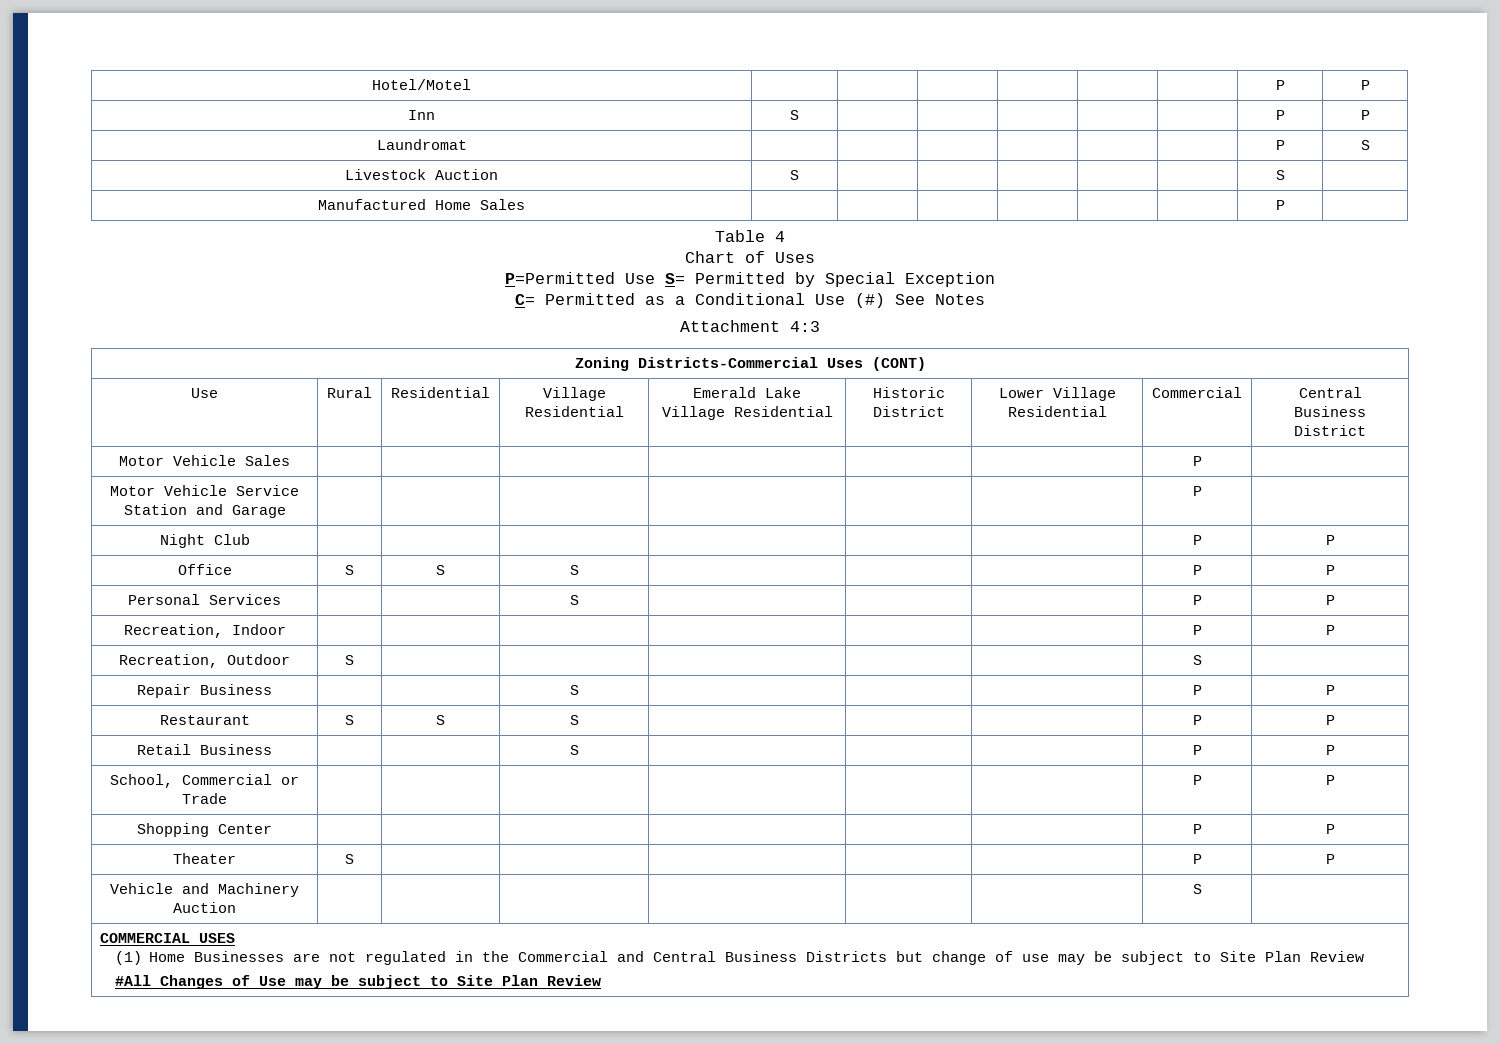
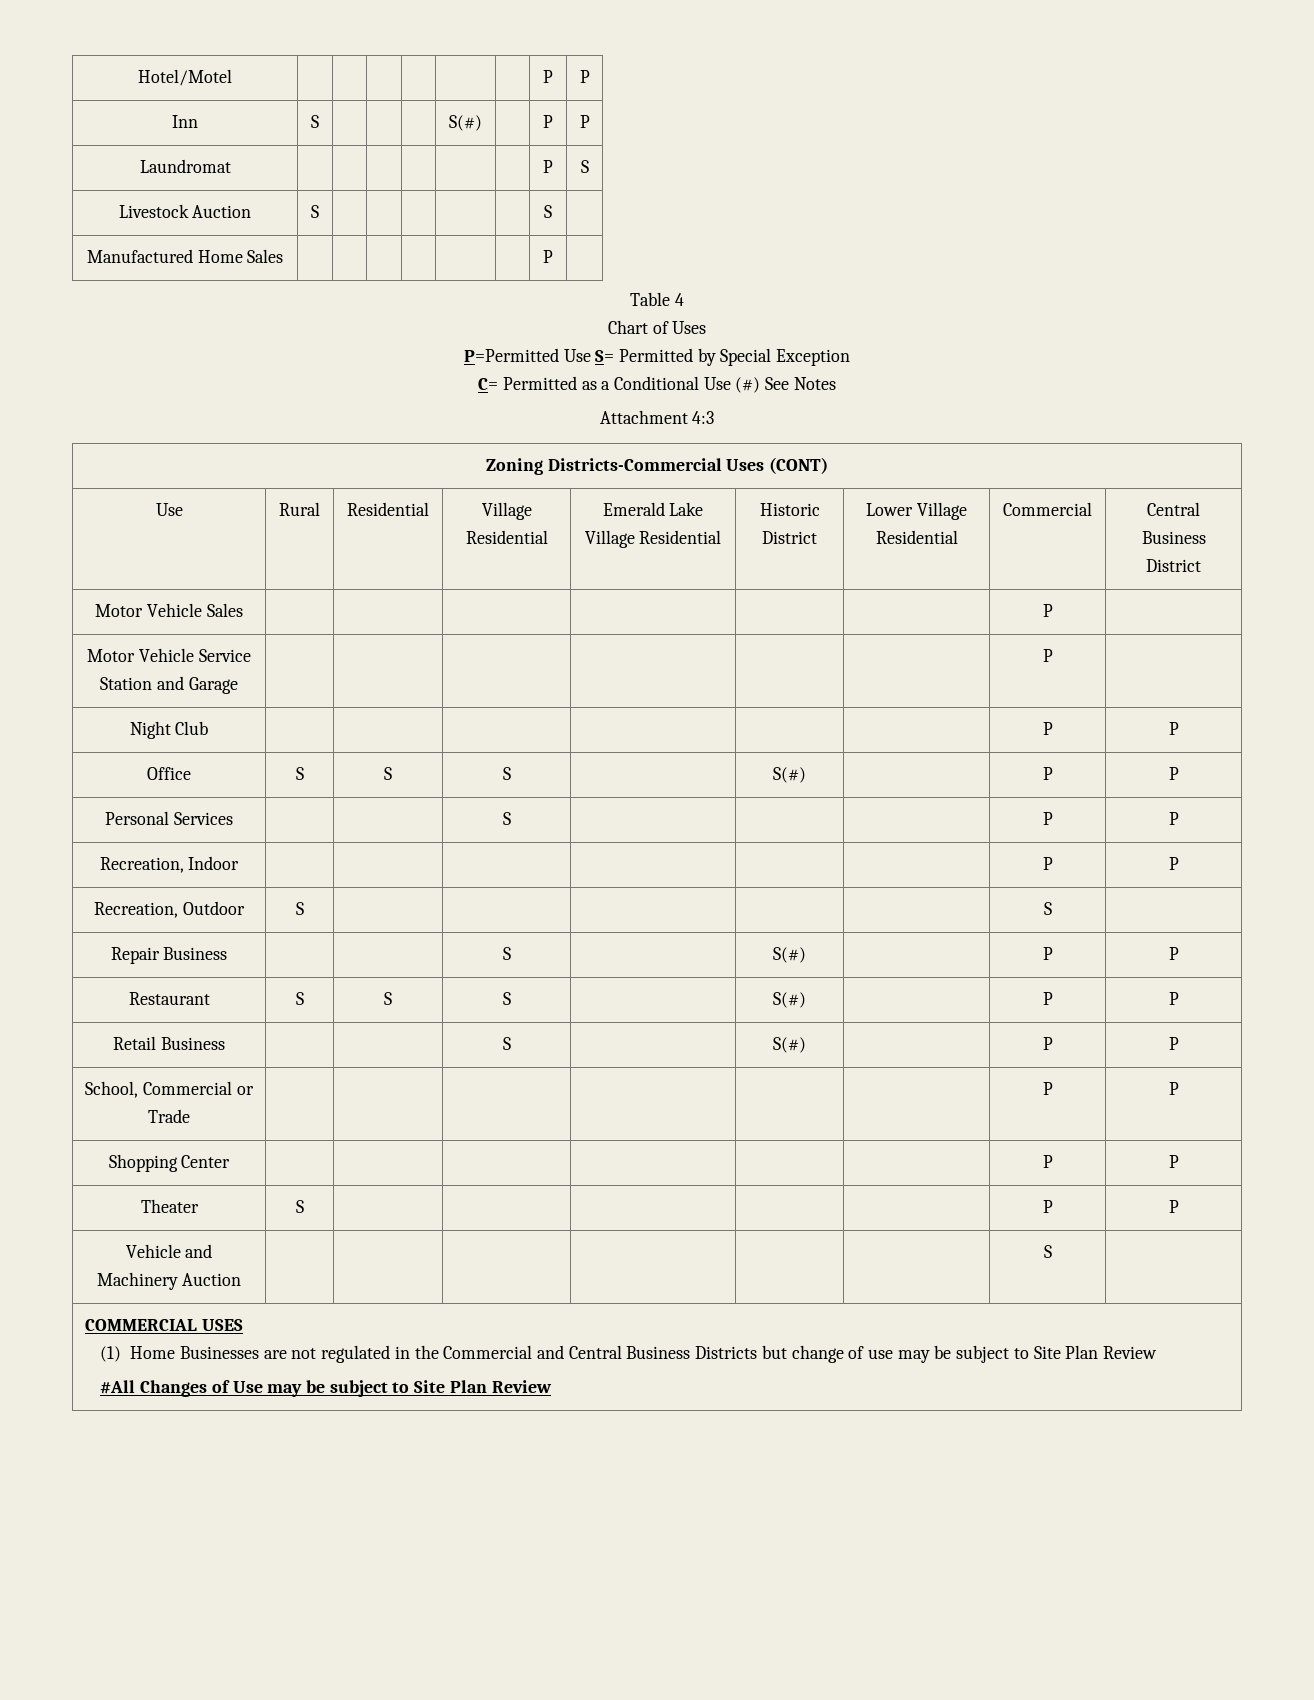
(799, 115) none -> [449,115,482,131] S(#)
(579, 570) none -> [773,767,806,783] S(#)
(579, 690) none -> [773,947,806,963] S(#)
(579, 720) none -> [773,992,806,1008] S(#)
(579, 750) none -> [773,1037,806,1053] S(#)

